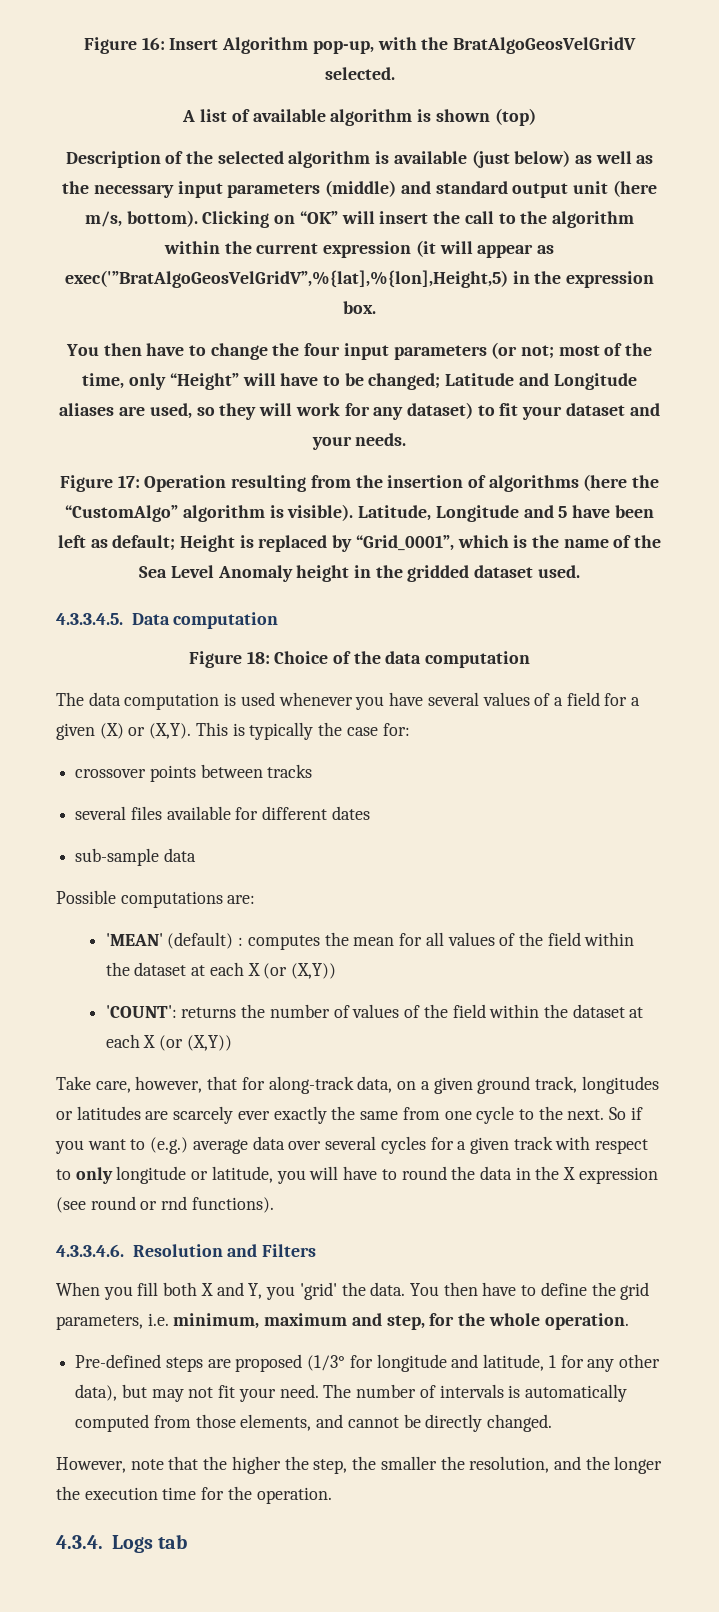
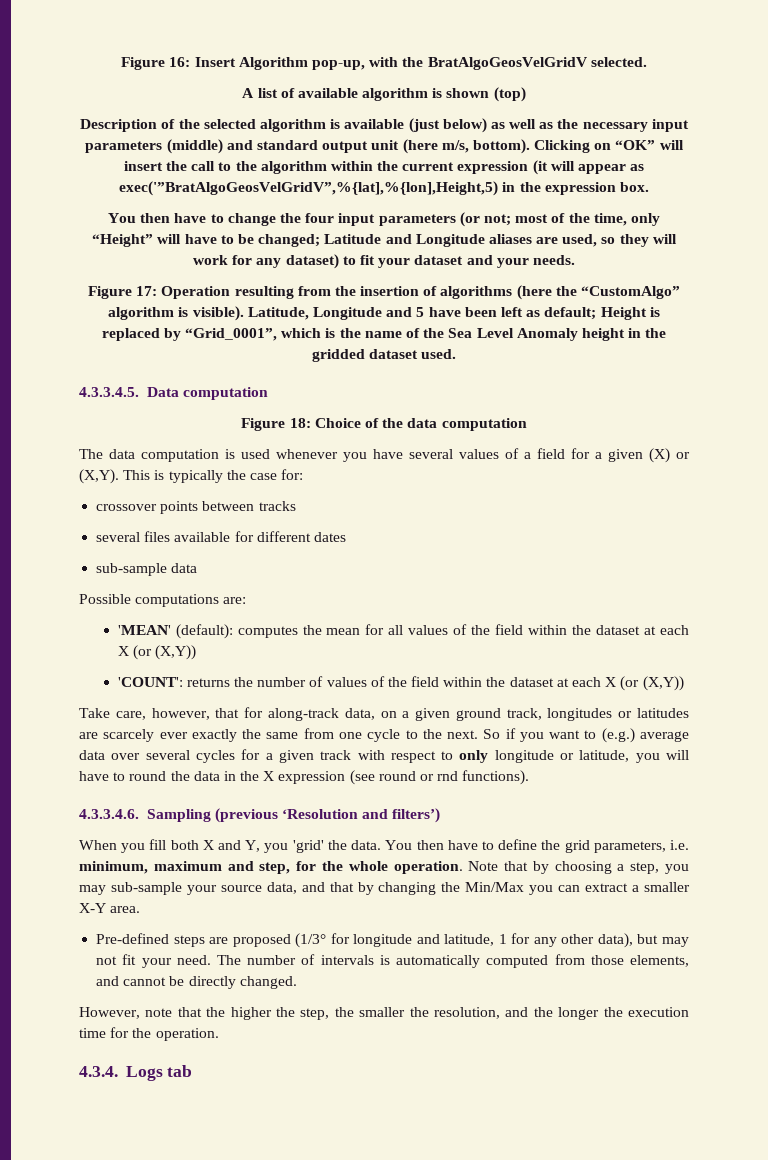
[167,932,244,949] (default) : -> [175,624,233,639] (default):
[132,1244,317,1257] Resolution and Filters -> [146,808,441,823] Sampling (previous ‘Resolution and filters’)
(629, 1321) none -> [468,861,690,874] [79,882,690,895] [79,903,141,913] Note that by choosing a step, you may sub-sample your source data, and that by changing the Min/Max you can extract a smaller X-Y area.

